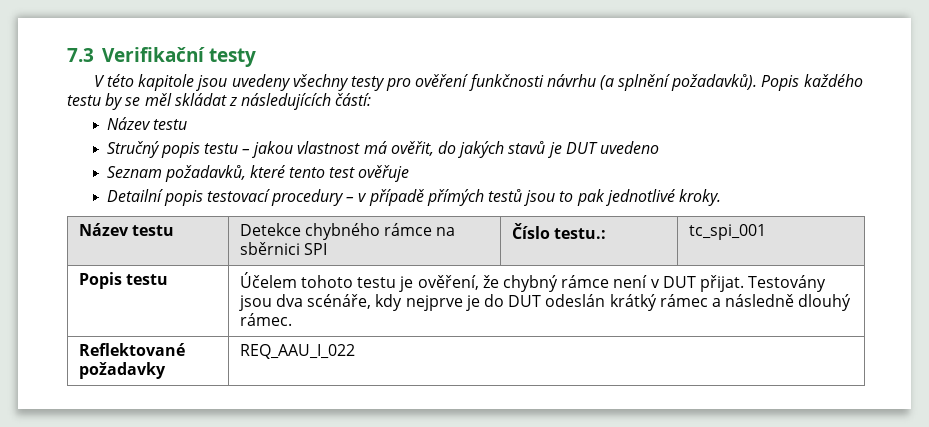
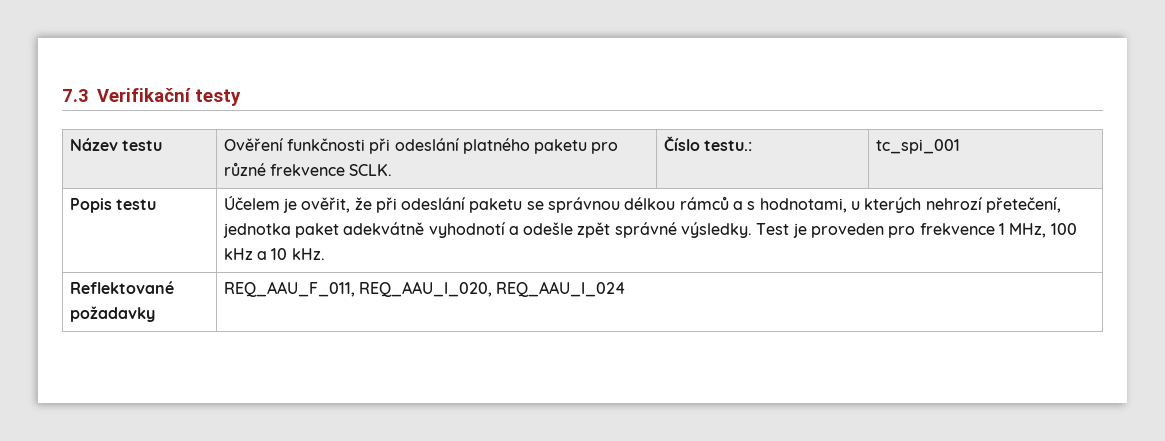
[93,74,863,91] [67,93,372,110] [106,117,187,130] [106,141,659,158] [106,165,410,182] [106,189,721,206] [78,223,175,236] [239,223,456,240] [239,242,328,255] // V této kapitole jsou uvedeny všechny testy pro ověření funkčnosti návrhu (a splnění požadavků). Popis každého testu by se měl skládat z následujících částí: // Název testu // Stručný popis testu – jakou vlastnost má ověřit, do jakých stavů je DUT uvedeno // Seznam požadavků, které tento test ověřuje // Detailní popis testovací procedury – v případě přímých testů jsou to pak jednotlivé kroky. // Název testu | Detekce chybného rámce na sběrnici SPI -> [69,138,162,151] [223,138,619,154] [223,162,393,176] // Název testu | Ověření funkčnosti při odeslání platného paketu pro různé frekvence SCLK.
[301,275,827,292] [238,294,852,311] [239,313,292,326] tohoto testu je ověření, že chybný rámce není v DUT přijat. Testovány jsou dva scénáře, kdy nejprve je do DUT odeslán krátký rámec a následně dlouhý rámec. -> [282,196,1061,213] [222,222,1077,238] [223,248,325,260] je ověřit, že při odeslání paketu se správnou délkou rámců a s hodnotami, u kterých nehrozí přetečení, jednotka paket adekvátně vyhodnotí a odešle zpět správné výsledky. Test je proveden pro frekvence 1 MHz, 100 kHz a 10 kHz.
[239,344,355,359] REQ_AAU_I_022 -> [223,281,626,297] REQ_AAU_F_011, REQ_AAU_I_020, REQ_AAU_I_024

